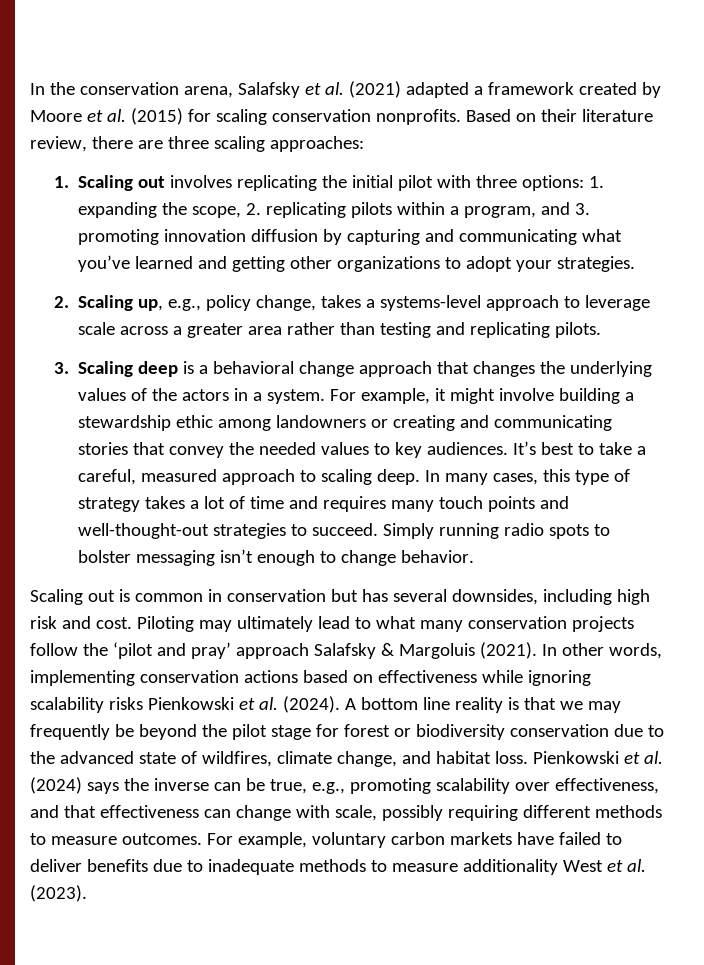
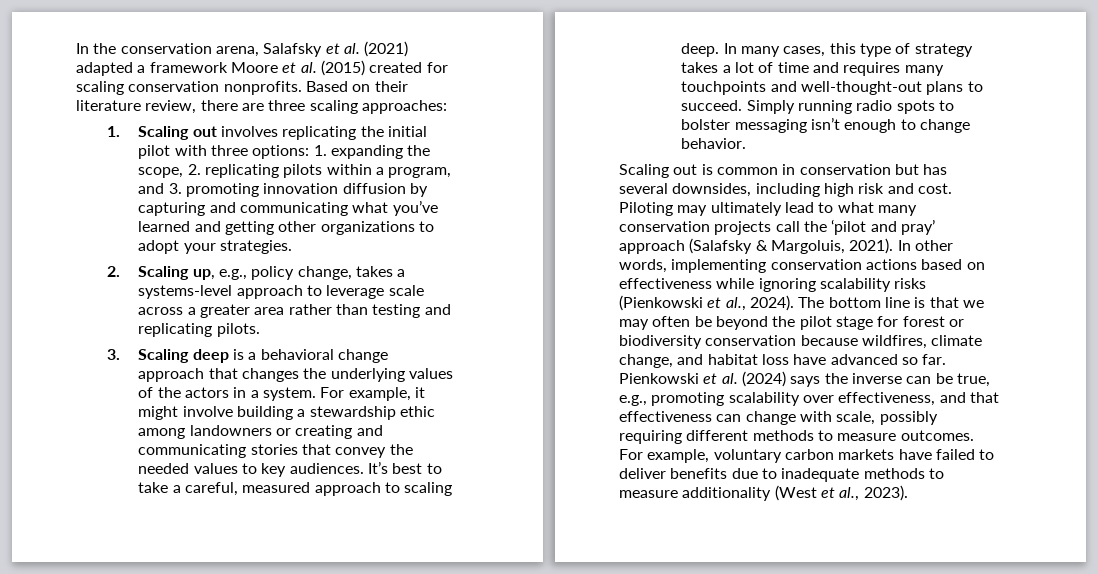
[578,82,661,98] created by -> (228, 67) none
(183, 116) none -> [369,62,423,73] created
[439,496,536,512] touch points -> [681,81,767,95] touchpoints
[213,523,287,539] strategies -> [926,81,964,95] plans
[30,643,78,656] follow -> [775,221,800,232] call
[313,642,537,659] Salafsky & Margoluis (2021). -> [689,238,894,254] (Salafsky & Margoluis, 2021).
[147,696,356,713] Pienkowski et al. (2024). A -> [619,295,825,311] (Pienkowski et al., 2024). The
[454,697,503,713] reality -> (910, 302) none
[30,724,110,740] frequently -> [652,316,691,327] often
[613,724,664,737] [30,751,197,764] due to the advanced state of -> [800,335,858,346] because
[494,751,528,764] loss. -> [761,354,947,365] loss have advanced so far.
[562,859,646,872] [30,885,87,902] West et al. (2023). -> [774,485,908,501] (West et al., 2023).

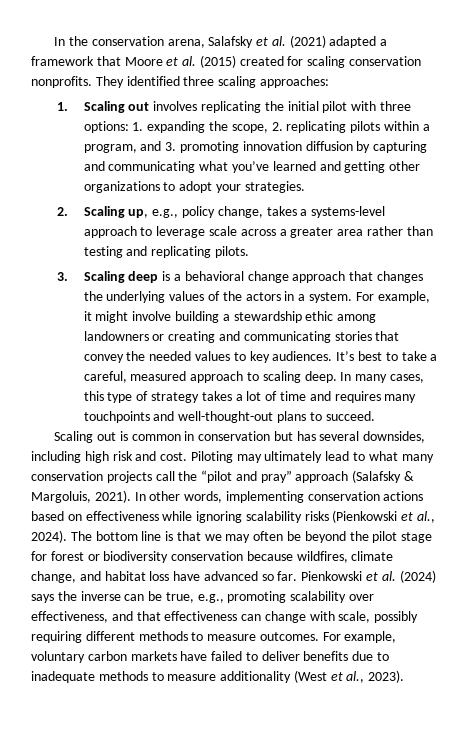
(228, 67) none -> [96,56,121,66] that
[305,81,408,92] [76,100,264,114] Based on their literature review, there are -> [95,76,180,88] They identified
[746,100,955,114] [681,117,971,133] [681,138,747,149] Simply running radio spots to bolster messaging isn’t enough to change behavior. -> (375, 416) none
[831,219,935,235] ‘pilot and pray’ -> [201,470,292,483] “pilot and pray”

